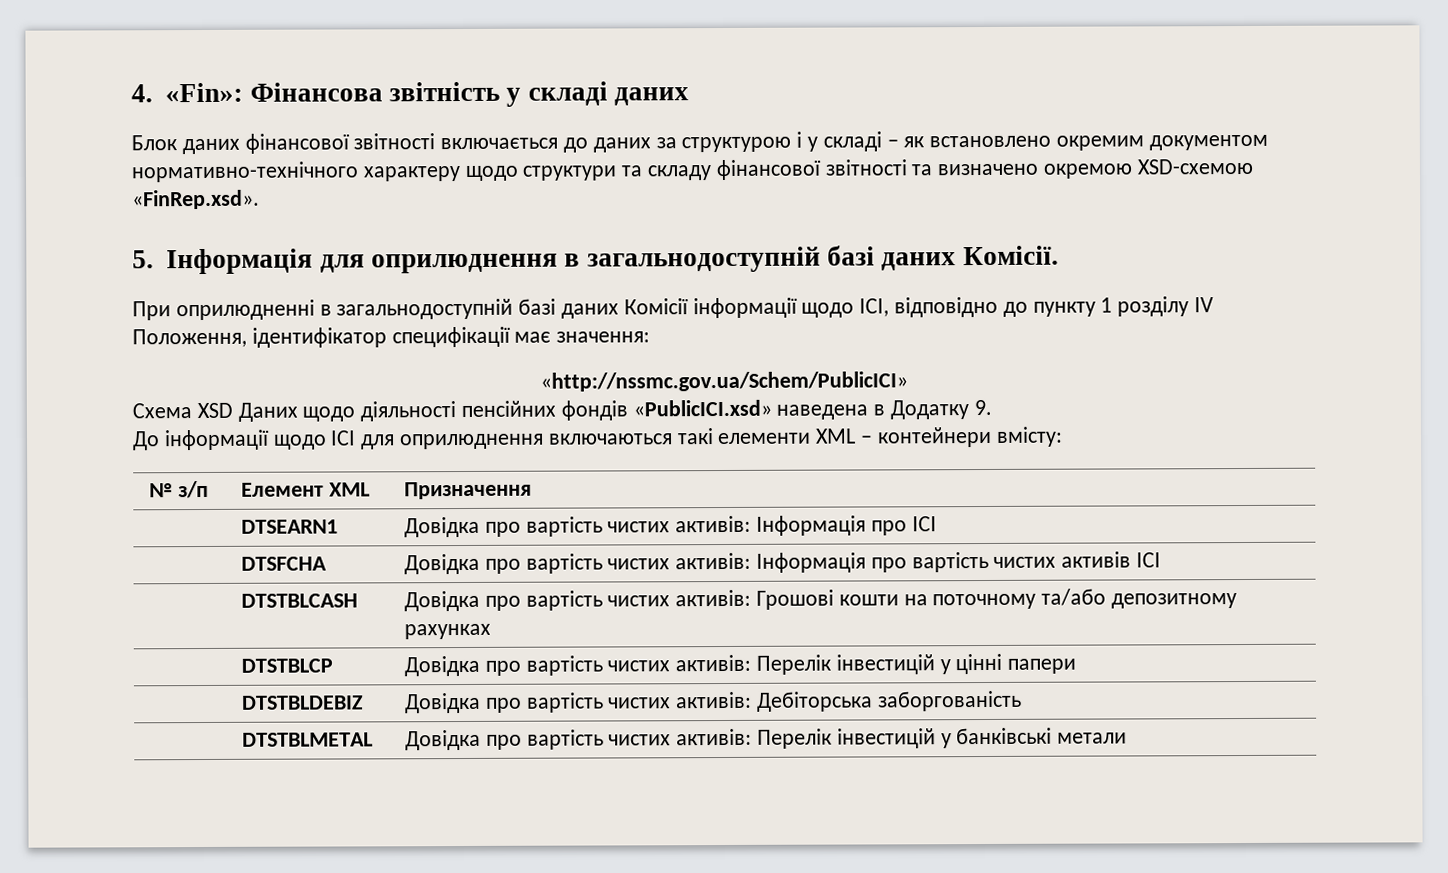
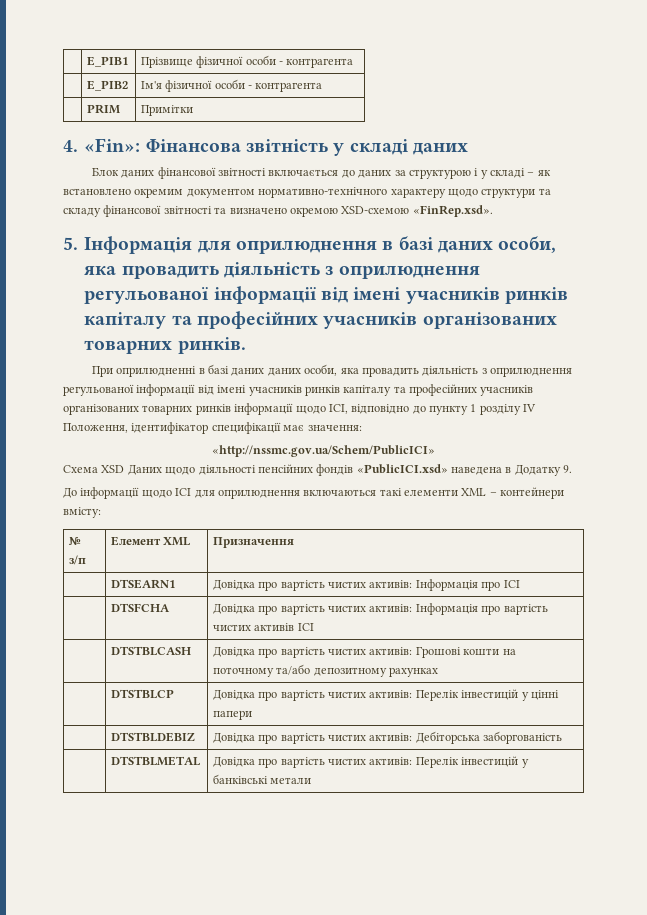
(131, 93) none -> [86,56,128,67] [140,55,354,68] [86,80,128,91] [140,79,323,92] [86,104,120,114] [140,105,193,116] | E_PIB1 | Прізвище фізичної особи - контрагента // | E_PIB2 | Ім'я фізичної особи - контрагента // | PRIM | Примітки //
[586,245,1059,273] загальнодоступній базі даних Комісії. -> [398,236,557,253] [84,262,480,279] [84,286,568,304] [84,311,557,329] [84,337,246,354] базі даних особи, яка провадить діяльність з оприлюднення регульованої інформації від імені учасників ринків капіталу та професійних учасників організованих товарних ринків.
[336,298,689,320] загальнодоступній базі даних Комісії -> [208,364,573,377] [63,384,534,396] [63,404,231,415] базі даних даних особи, яка провадить діяльність з оприлюднення регульованої інформації від імені учасників ринків капіталу та професійних учасників організованих товарних ринків

